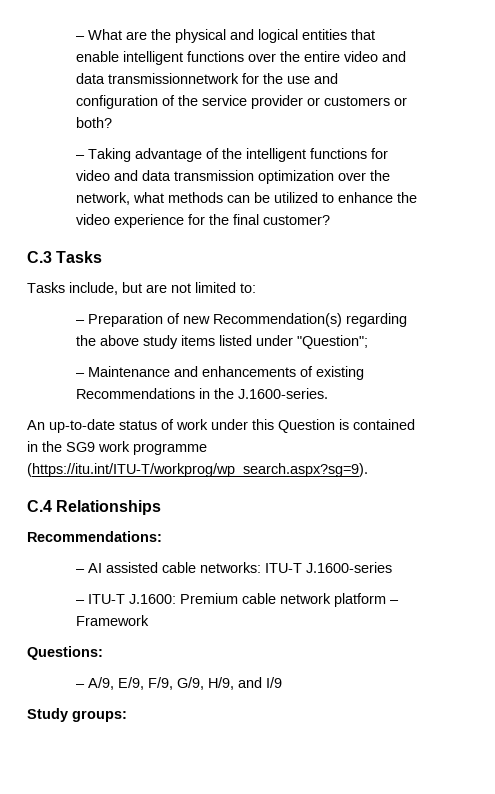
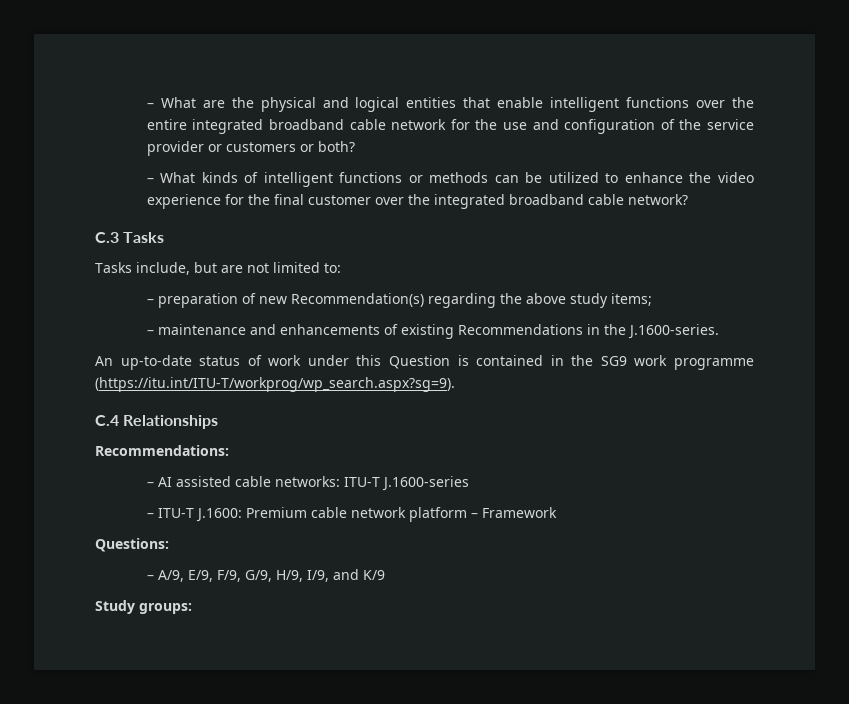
[343,51,406,62] [75,73,239,84] video and data transmissionnetwork -> [192,119,447,134] integrated broadband cable network
[87,148,388,162] [75,170,390,184] [75,192,164,205] Taking advantage of the intelligent functions for video and data transmission optimization over the network, what -> [160,172,423,187] What kinds of intelligent functions or
[262,215,330,225] customer? -> [307,194,688,209] customer over the integrated broadband cable network?
[87,313,163,327] Preparation -> [157,293,238,308] preparation
[180,335,368,349] [75,366,170,377] items listed under "Question"; // – Maintenance -> [610,293,652,306] [146,324,246,335] items; // – maintenance
[237,677,282,688] and I/9 -> [306,569,385,582] I/9, and K/9

